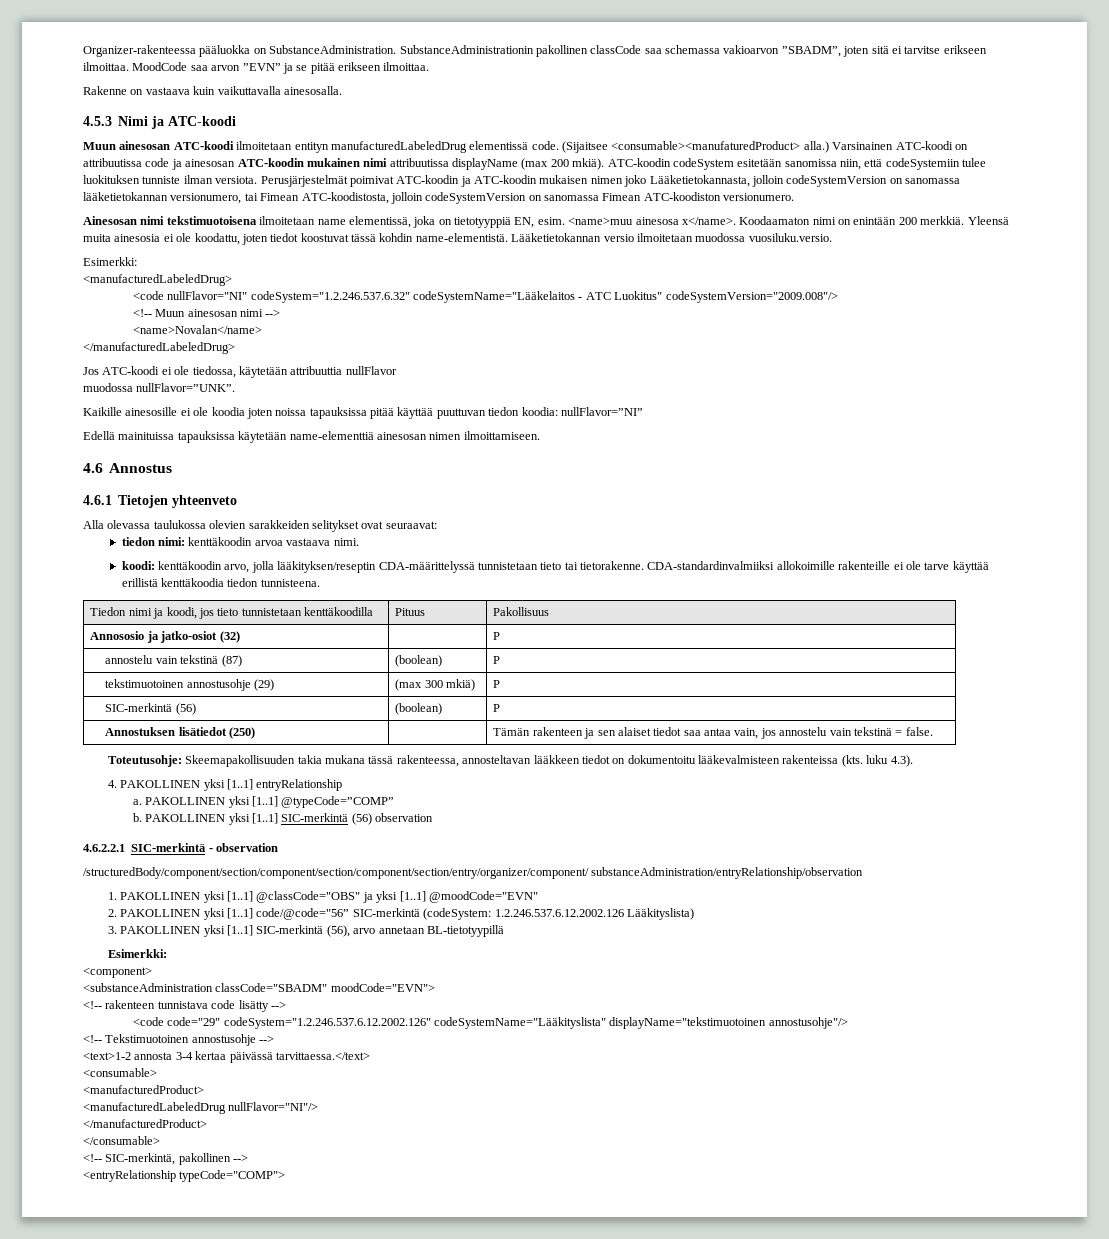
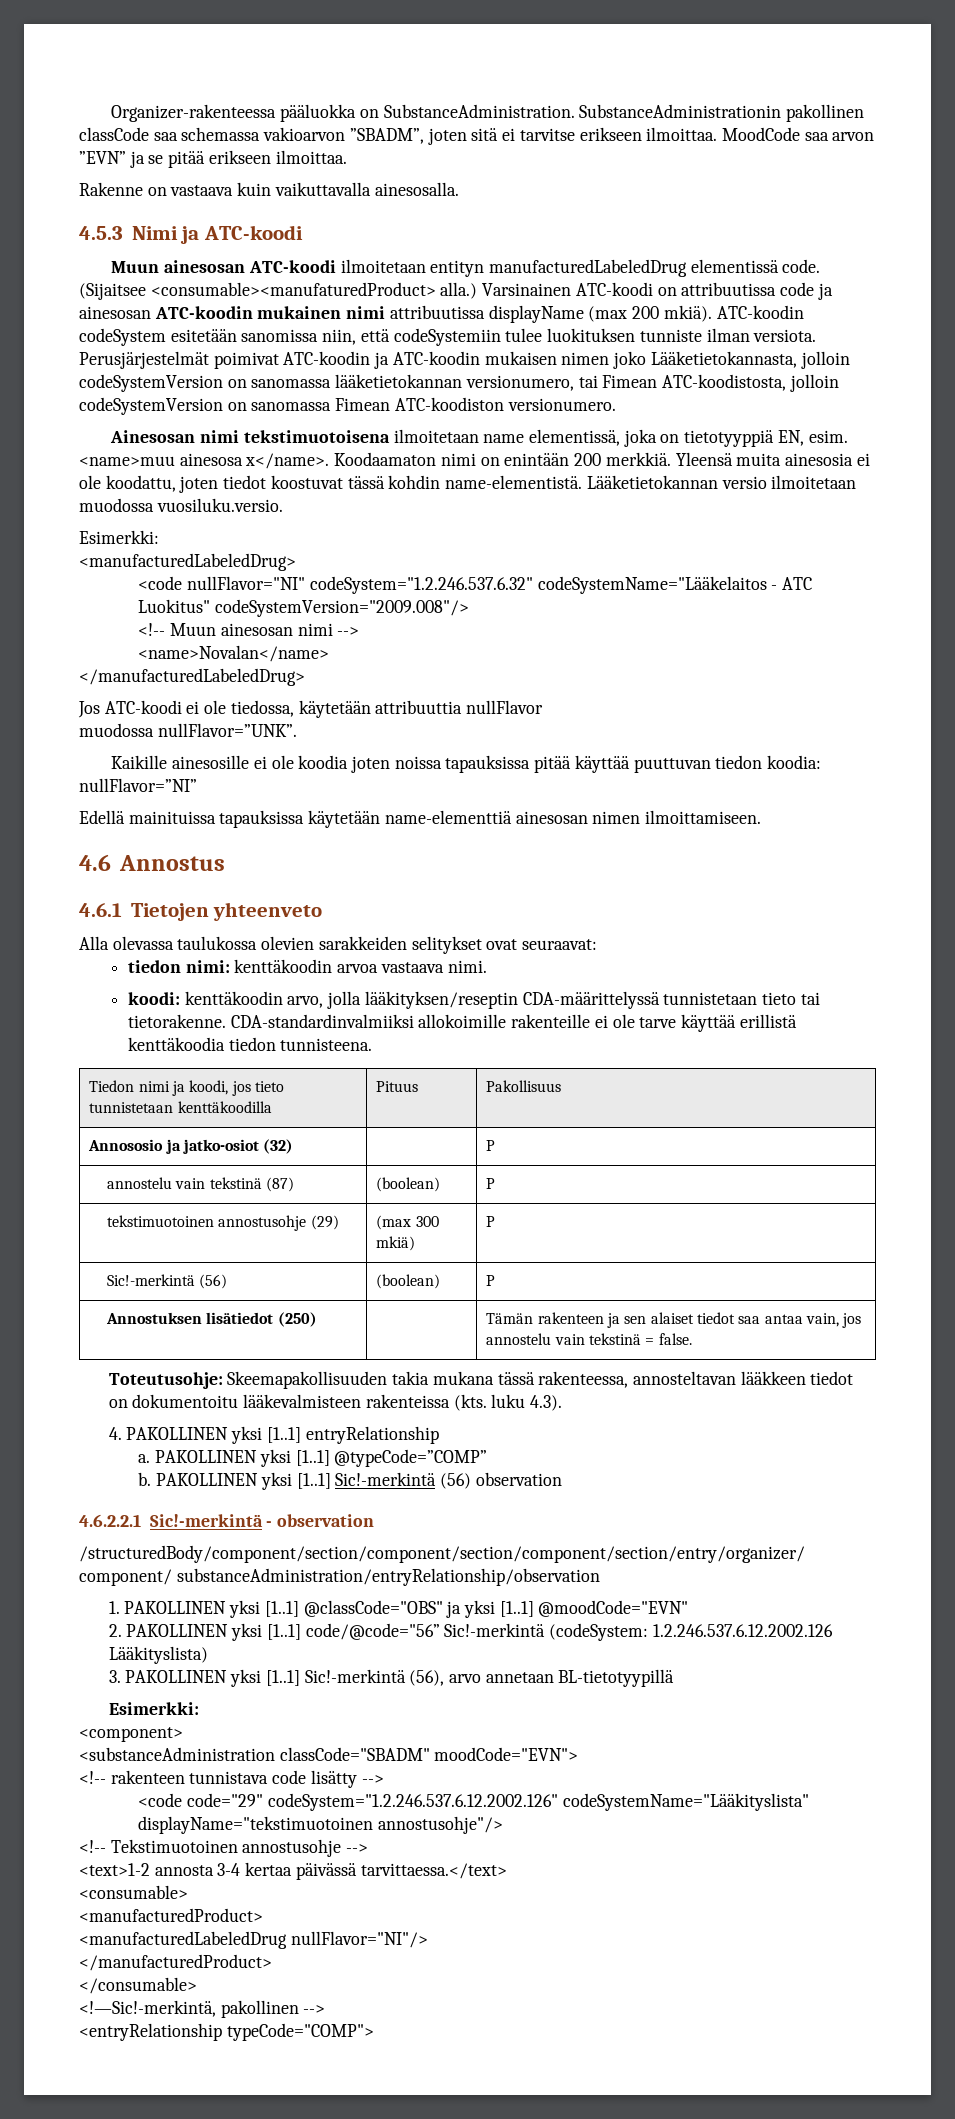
[105,703,173,712] SIC-merkintä -> [107,1274,196,1286] Sic!-merkintä
[281,813,349,822] SIC-merkintä -> [335,1472,437,1486] Sic!-merkintä
[131,843,207,852] SIC-merkintä -> [149,1514,263,1527] Sic!-merkintä
[352,908,420,917] SIC-merkintä -> [444,1623,546,1637] Sic!-merkintä
[256,925,324,934] SIC-merkintä -> [304,1669,406,1683] Sic!-merkintä
[83,1153,176,1165] <!-- SIC-merkintä, -> [79,2000,216,2017] <!—Sic!-merkintä,

